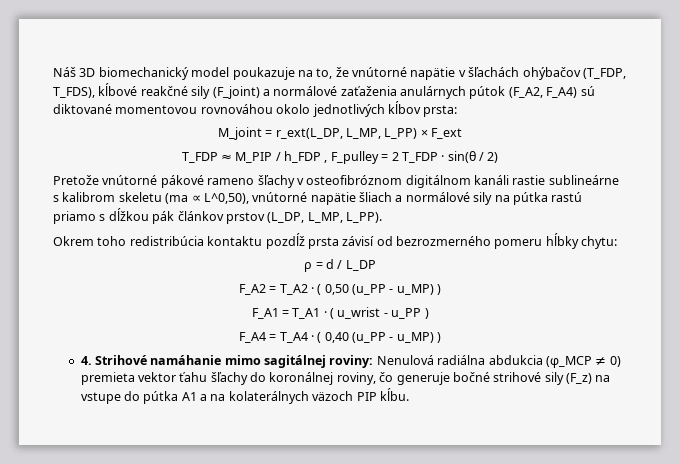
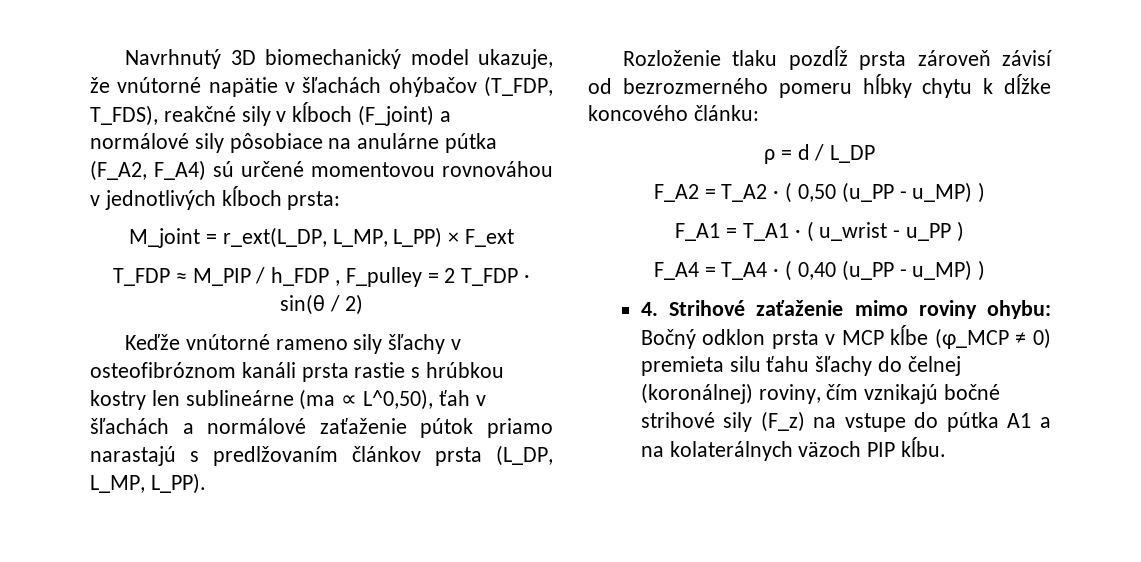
[53,67,76,77] Náš -> [124,49,221,69] Navrhnutý
[232,67,333,80] poukazuje na to, -> [477,49,553,69] ukazuje,
[98,83,138,96] kĺbové -> (158, 115) none
(211, 92) none -> [276,102,353,122] v kĺboch
[340,86,506,99] zaťaženia anulárnych pútok -> [194,133,498,153] sily pôsobiace na anulárne pútka
[53,104,112,114] diktované -> [241,161,304,177] určené
[276,101,421,117] okolo jednotlivých kĺbov -> [90,186,282,210] v jednotlivých kĺboch
[53,175,619,188] [53,192,583,205] [53,208,265,224] Pretože vnútorné pákové rameno šľachy v osteofibróznom digitálnom kanáli rastie sublineárne s kalibrom skeletu (ma ∝ L^0,50), vnútorné napätie šliach a normálové sily na pútka rastú priamo s dĺžkou pák článkov prstov -> [124,334,462,354] [90,362,505,382] [90,389,486,410] [90,418,553,438] [90,446,482,466] Keďže vnútorné rameno sily šľachy v osteofibróznom kanáli prsta rastie s hrúbkou kostry len sublineárne (ma ∝ L^0,50), ťah v šľachách a normálové zaťaženie pútok priamo narastajú s predlžovaním článkov prsta
[53,236,263,246] Okrem toho redistribúcia kontaktu -> [622,50,778,66] Rozloženie tlaku
(339, 243) none -> [917,50,991,66] zároveň
[581,236,618,249] chytu: -> [922,74,1051,98] [588,105,759,121] chytu k dĺžke koncového článku:
[150,355,543,368] namáhanie mimo sagitálnej roviny: Nenulová radiálna abdukcia -> [756,300,1051,319] [640,325,929,349] zaťaženie mimo roviny ohybu: Bočný odklon prsta v MCP kĺbe
[137,372,176,382] vektor -> [729,356,761,372] silu
[269,372,450,385] koronálnej roviny, čo generuje -> [907,356,961,376] [640,383,939,404] čelnej (koronálnej) roviny, čím vznikajú

